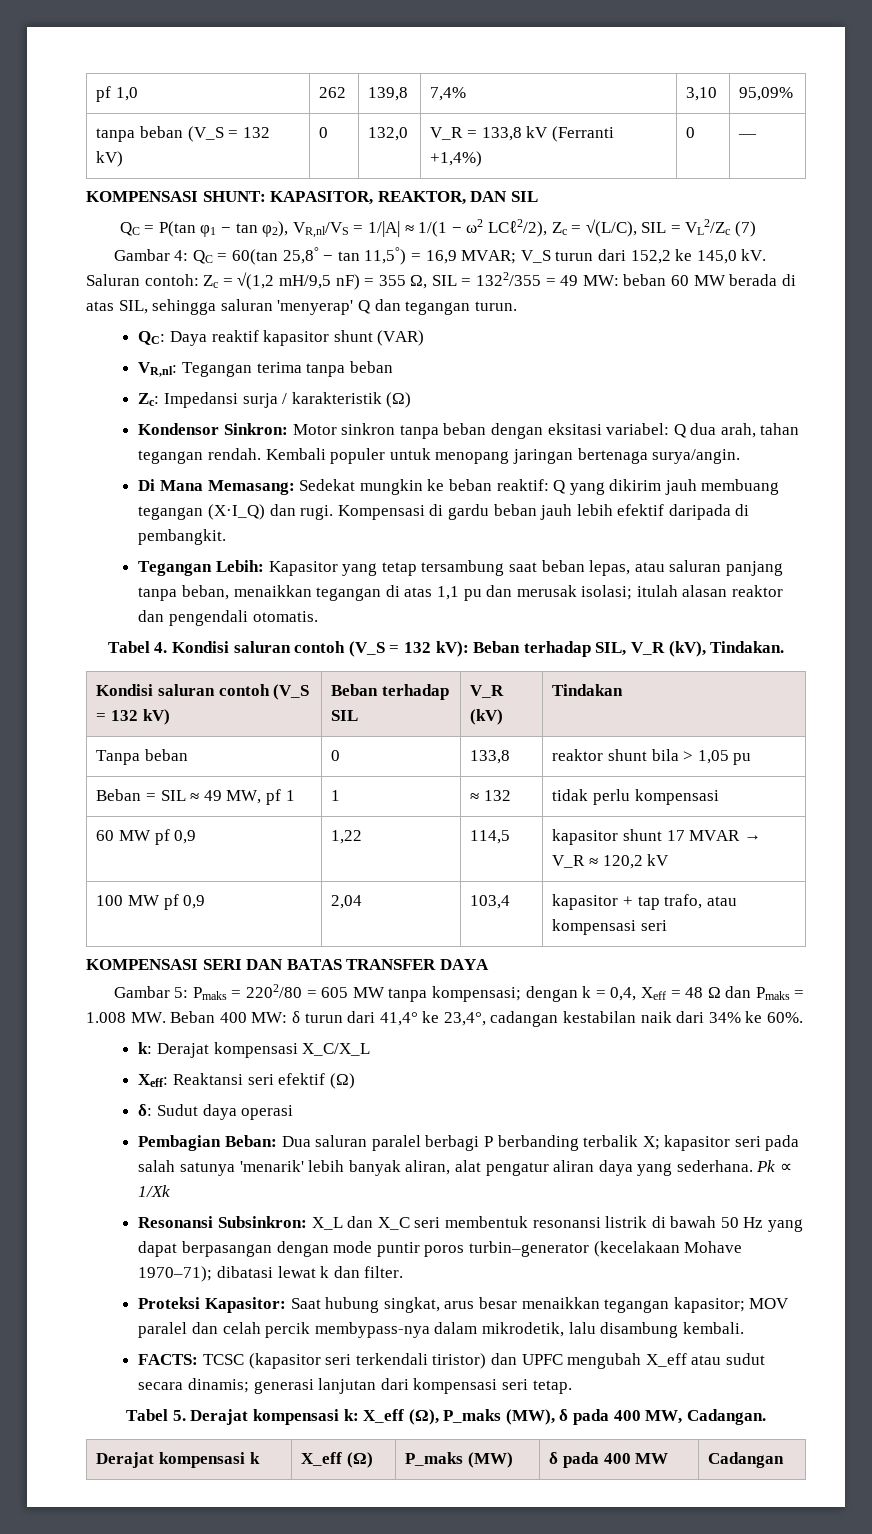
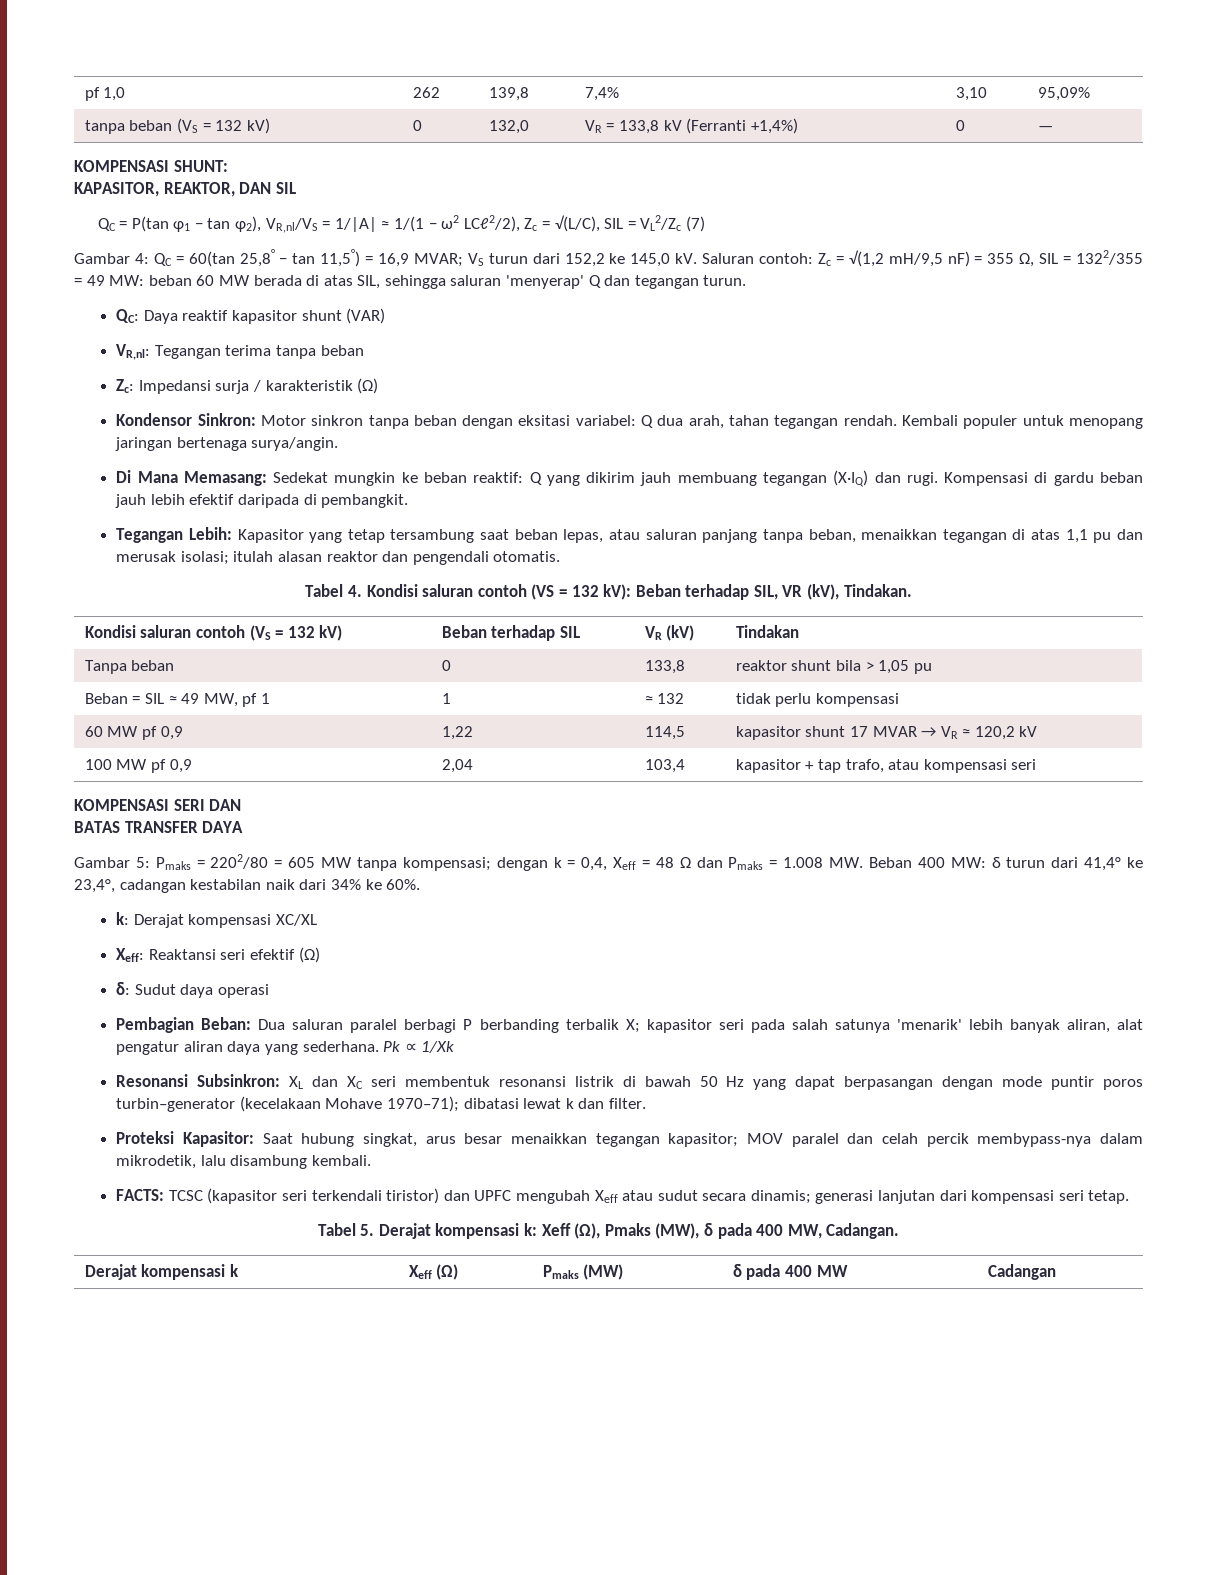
[187,126,224,142] (V_S -> [176,118,198,134] (VS
[430,127,464,140] V_R -> [584,120,602,133] VR
(266, 196) none -> (228, 166) //
[520,250,551,263] V_S -> [467,253,484,266] VS
[207,504,265,520] (X·I_Q) -> [833,470,869,487] (X·IQ)
[348,641,385,657] (V_S -> [531,584,555,600] (VS
[630,642,665,655] V_R -> [782,585,803,597] VR
[273,684,310,700] (V_S -> [249,625,271,641] (VS
[470,685,505,698] V_R -> [644,626,662,640] VR
[552,855,586,868] V_R -> [940,726,958,739] VR
(284, 964) none -> (242, 805) //
[302,1043,371,1056] X_C/X_L -> [275,914,317,926] XC/XL
[311,1216,410,1230] X_L dan X_C -> [289,1076,363,1089] XL dan XC
[645,1353,687,1367] X_eff -> [594,1190,618,1203] Xeff
[363,1409,502,1425] X_eff (Ω), P_maks -> [541,1223,651,1239] Xeff (Ω), Pmaks
[301,1452,343,1466] X_eff -> [408,1265,432,1279] Xeff
[405,1452,464,1466] P_maks -> [542,1265,579,1279] Pmaks

